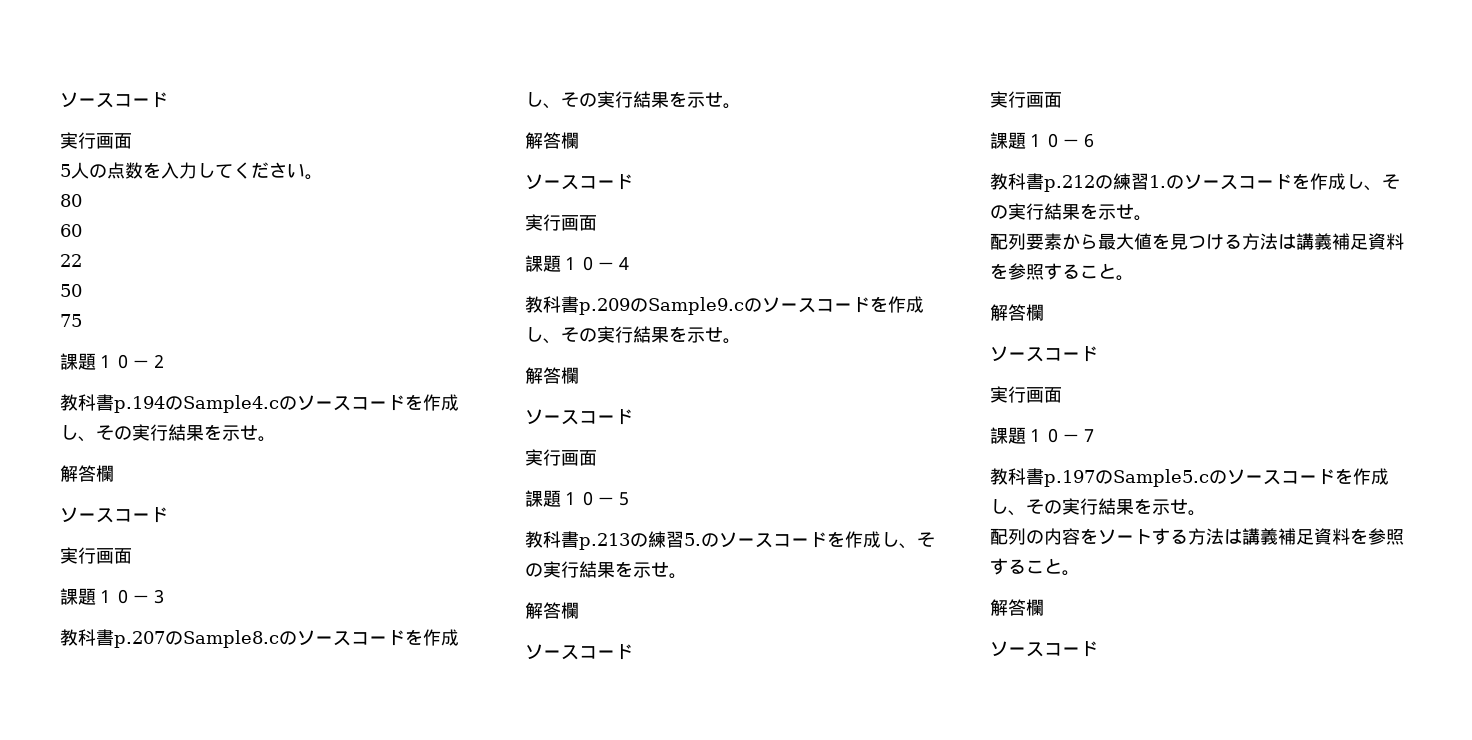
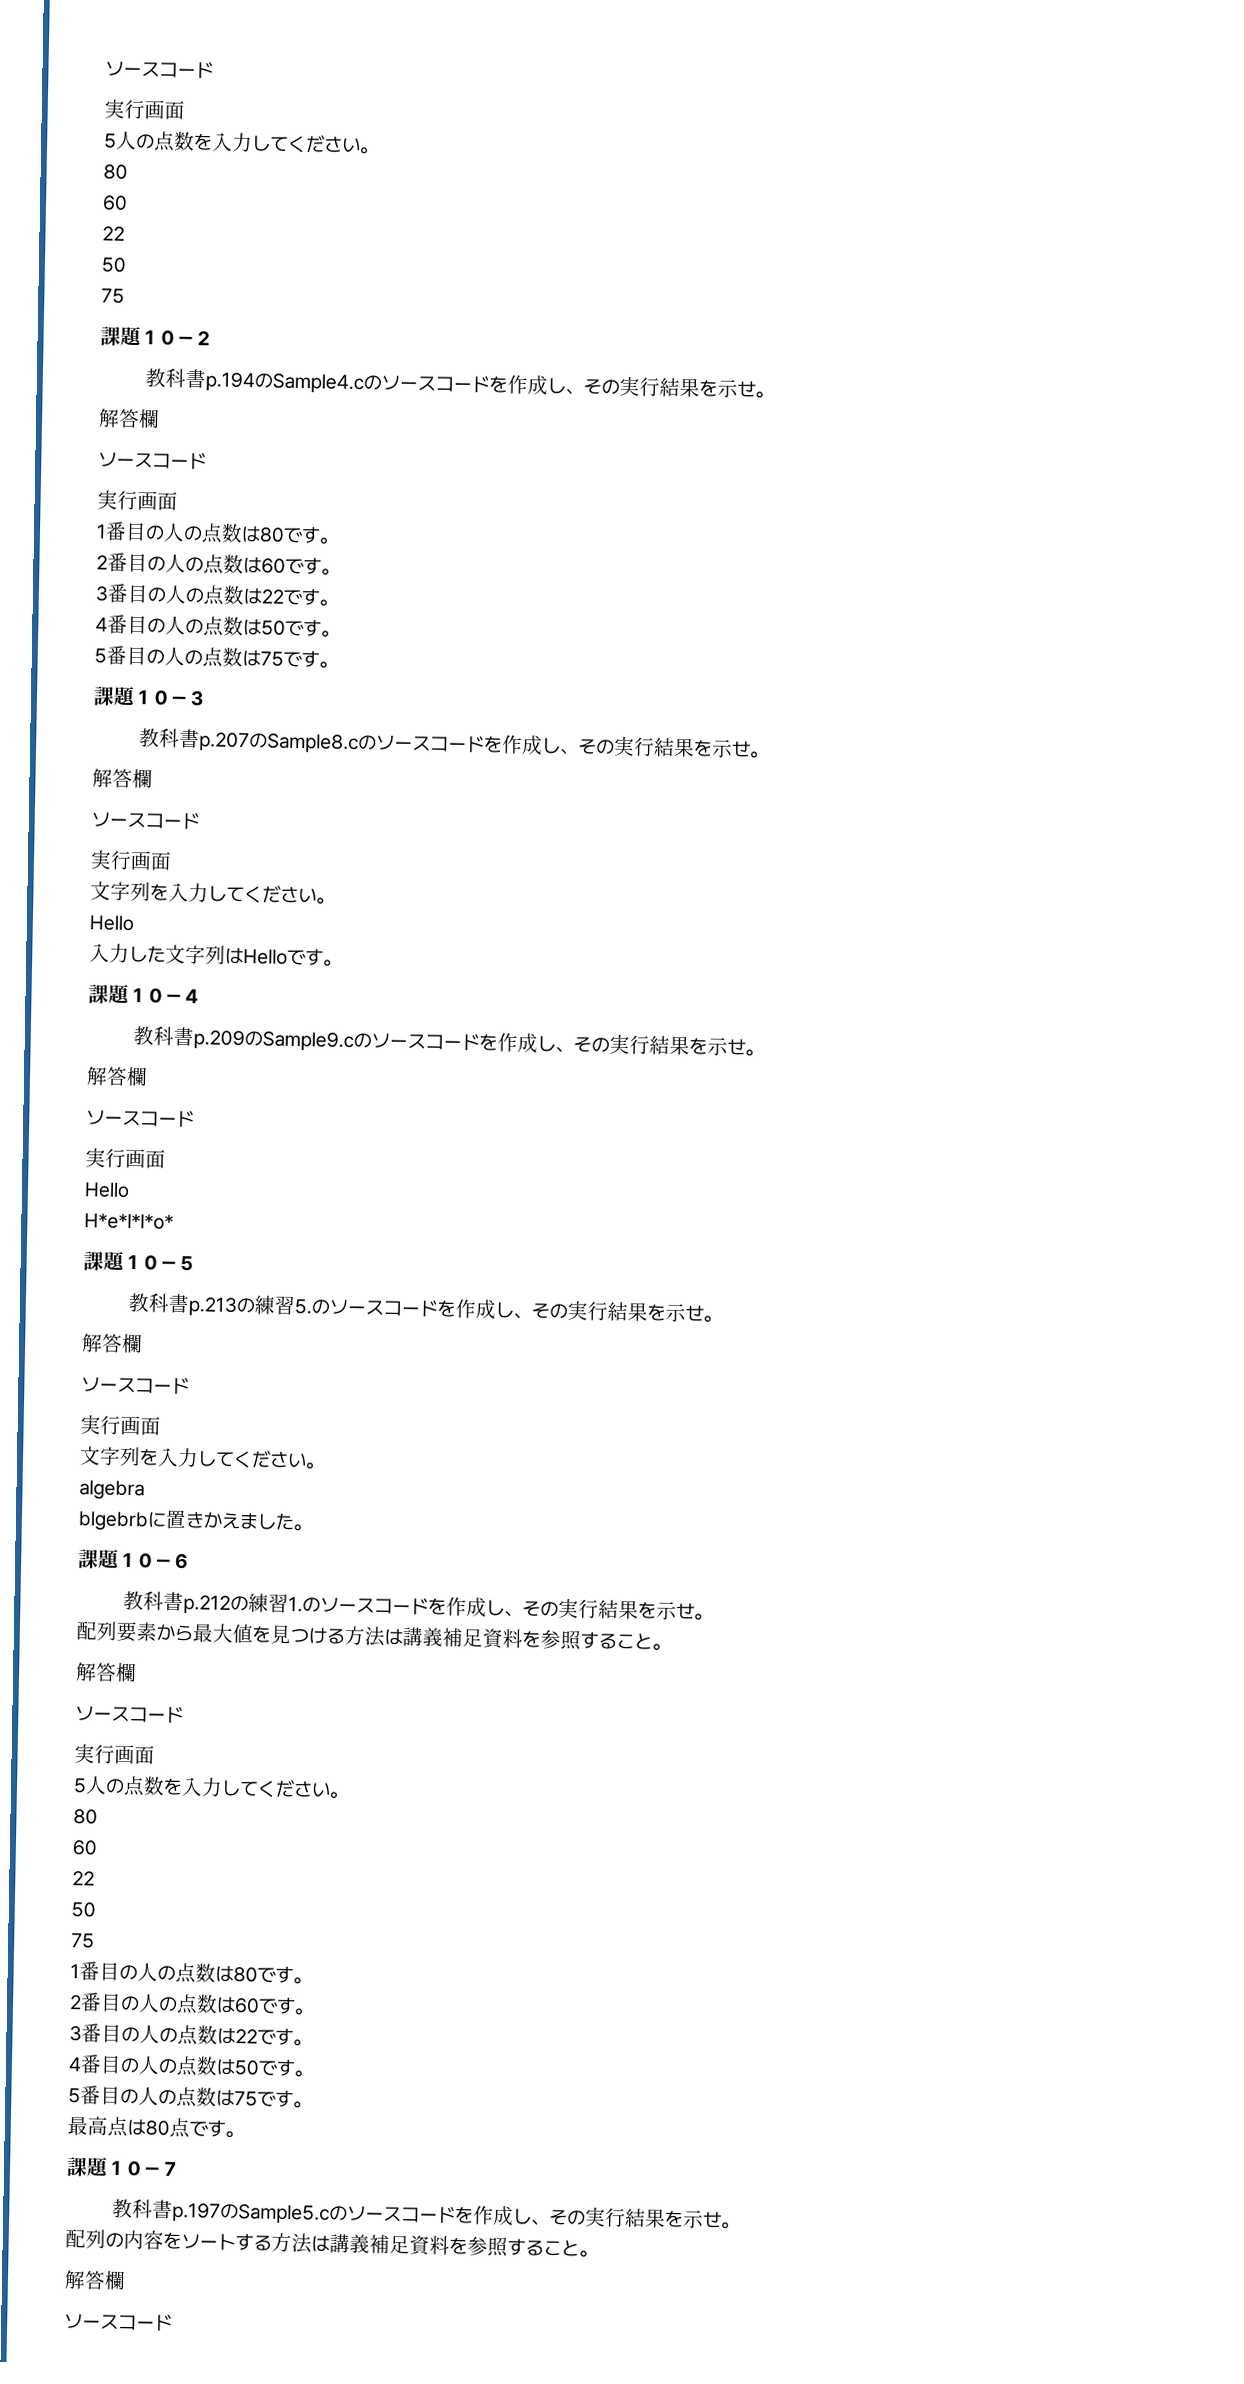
(132, 556) none -> [96,521,338,545] [96,552,340,576] [95,583,338,607] [95,614,340,638] [94,645,338,669] // 1番目の人の点数は80です。 // 2番目の人の点数は60です。 // 3番目の人の点数は22です。 // 4番目の人の点数は50です。 // 5番目の人の点数は75です。
(597, 223) none -> [90,881,335,905] [89,915,134,932] [89,943,342,967] // 文字列を入力してください。 // Hello // 入力した文字列はHelloです。
(597, 458) none -> [84,1182,130,1198] [84,1213,174,1230] // Hello // H*e*l*l*o*
(1062, 100) none -> [79,1446,324,1470] [79,1480,145,1501] [78,1509,312,1532] // 文字列を入力してください。 // algebra // blgebrbに置きかえました。
(1062, 395) none -> [73,1775,348,1800] [73,1809,98,1825] [72,1840,98,1856] [72,1871,95,1886] [71,1902,96,1918] [71,1933,95,1949] [70,1961,312,1985] [69,1992,313,2016] [69,2023,312,2047] [68,2054,313,2078] [68,2085,312,2109] [67,2116,244,2139] // 5人の点数を入力してください。 // 80 // 60 // 22 // 50 // 75 // 1番目の人の点数は80です。 // 2番目の人の点数は60です。 // 3番目の人の点数は22です。 // 4番目の人の点数は50です。 // 5番目の人の点数は75です。 // 最高点は80点です。

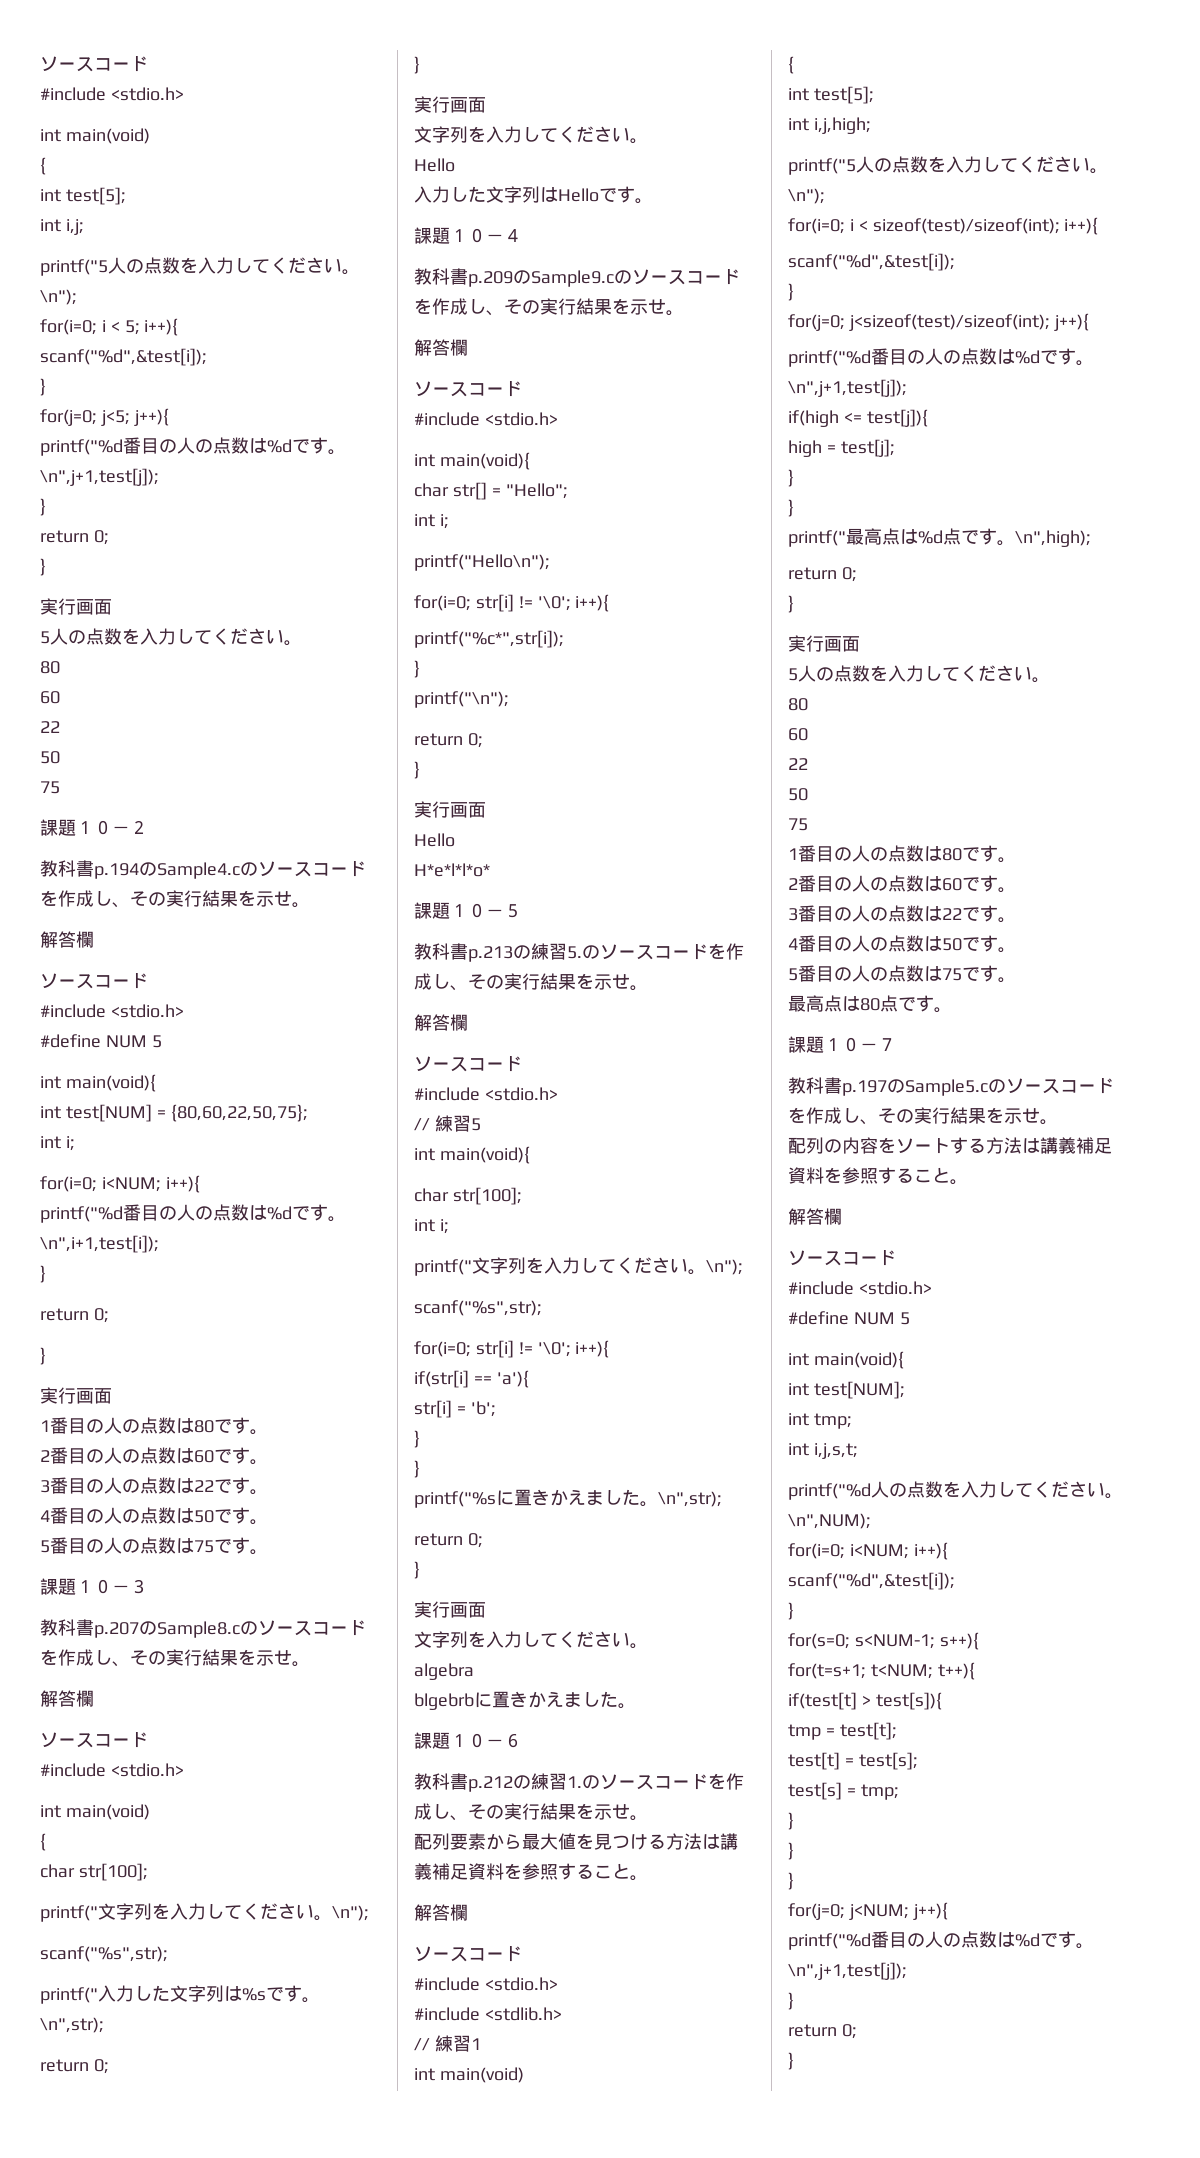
[105,60,214,79] ソースコード -> [40,56,148,72] [40,87,184,101] [40,128,150,144] [40,157,46,175] [40,187,126,205] [40,219,84,235] [40,257,360,276] [40,289,77,305] [40,318,179,336] [40,348,207,366] [40,378,46,396] [40,408,169,426] [40,437,346,456] [40,468,159,486] [40,498,46,516] [40,530,109,545] [40,558,46,576] ソースコード // #include <stdio.h> // int main(void) // { // int test[5]; // int i,j; // printf("5人の点数を入力してください。\n"); // for(i=0; i < 5; i++){ // scanf("%d",&test[i]); // } // for(j=0; j<5; j++){ // printf("%d番目の人の点数は%dです。\n",j+1,test[j]); // } // return 0; // }
(207, 460) none -> [40,1004,184,1018] [40,1034,162,1048] [40,1074,156,1092] [40,1104,308,1122] [40,1136,75,1151] [40,1175,200,1193] [40,1204,346,1223] [40,1235,159,1253] [40,1265,46,1283] [40,1308,109,1323] [40,1347,46,1365] // #include <stdio.h> // #define NUM 5 // int main(void){ // int test[NUM] = {80,60,22,50,75}; // int i; // for(i=0; i<NUM; i++){ // printf("%d番目の人の点数は%dです。\n",i+1,test[i]); // } // return 0; // }
(200, 820) none -> [40,1763,184,1777] [40,1804,150,1820] [40,1833,46,1851] [40,1863,148,1881] [40,1903,369,1922] [40,1946,168,1962] [40,1985,320,2004] [40,2017,104,2033] [40,2059,109,2074] [414,56,420,74] // #include <stdio.h> // int main(void) // { // char str[100]; // printf("文字列を入力してください。\n"); // scanf("%s",str); // printf("入力した文字列は%sです。\n",str); // return 0; // }
(195, 1118) none -> [414,412,558,426] [414,452,530,470] [414,482,568,500] [414,514,449,529] [414,554,550,571] [414,594,610,612] [414,630,564,648] [414,660,420,678] [414,691,509,708] [414,733,483,748] [414,761,420,779] // #include <stdio.h> // int main(void){ // char str[] = "Hello"; // int i; // printf("Hello\n"); // for(i=0; str[i] != '\0'; i++){ // printf("%c*",str[i]); // } // printf("\n"); // return 0; // }
(190, 1385) none -> [414,1087,558,1101] [414,1115,481,1132] [414,1146,530,1164] [414,1187,522,1205] [414,1219,449,1234] [414,1257,743,1276] [414,1300,542,1316] [414,1340,610,1358] [414,1370,529,1388] [414,1400,496,1418] [414,1430,420,1448] [414,1460,420,1478] [414,1489,722,1508] [414,1533,483,1548] [414,1561,420,1579] // #include <stdio.h> // // 練習5 // int main(void){ // char str[100]; // int i; // printf("文字列を入力してください。\n"); // scanf("%s",str); // for(i=0; str[i] != '\0'; i++){ // if(str[i] == 'a'){ // str[i] = 'b'; // } // } // printf("%sに置きかえました。\n",str); // return 0; // }
(184, 1714) none -> [414,1977,558,1991] [414,2007,562,2021] [414,2035,481,2052] [414,2067,524,2083] [788,56,794,74] [788,86,874,104] [788,117,871,134] [788,156,1108,175] [788,188,825,204] [788,217,1099,235] [788,253,955,271] [788,283,794,301] [788,313,1089,331] [788,348,1094,367] [788,379,907,397] [788,409,928,427] [788,439,895,457] [788,469,794,487] [788,499,794,517] [788,528,1091,547] [788,567,857,582] [788,595,794,613] // #include <stdio.h> // #include <stdlib.h> // // 練習1 // int main(void) // { // int test[5]; // int i,j,high; // printf("5人の点数を入力してください。\n"); // for(i=0; i < sizeof(test)/sizeof(int); i++){ // scanf("%d",&test[i]); // } // for(j=0; j<sizeof(test)/sizeof(int); j++){ // printf("%d番目の人の点数は%dです。\n",j+1,test[j]); // if(high <= test[j]){ // high = test[j]; // } // } // printf("最高点は%d点です。\n",high); // return 0; // }
(173, 2322) none -> [788,1281,932,1295] [788,1311,910,1325] [788,1351,904,1369] [788,1381,905,1399] [788,1413,852,1429] [788,1443,858,1459] [788,1481,1123,1500] [788,1513,871,1529] [788,1542,948,1560] [788,1572,955,1590] [788,1602,794,1620] [788,1632,979,1650] [788,1662,975,1680] [788,1692,942,1710] [788,1722,897,1740] [788,1752,918,1770] [788,1782,899,1800] [788,1812,794,1830] [788,1842,794,1860] [788,1872,794,1890] [788,1902,948,1920] [788,1931,1094,1950] [788,1962,907,1980] [788,1992,794,2010] [788,2024,857,2039] [788,2052,794,2070] // #include <stdio.h> // #define NUM 5 // int main(void){ // int test[NUM]; // int tmp; // int i,j,s,t; // printf("%d人の点数を入力してください。\n",NUM); // for(i=0; i<NUM; i++){ // scanf("%d",&test[i]); // } // for(s=0; s<NUM-1; s++){ // for(t=s+1; t<NUM; t++){ // if(test[t] > test[s]){ // tmp = test[t]; // test[t] = test[s]; // test[s] = tmp; // } // } // } // for(j=0; j<NUM; j++){ // printf("%d番目の人の点数は%dです。\n",j+1,test[j]); // } // return 0; // }

